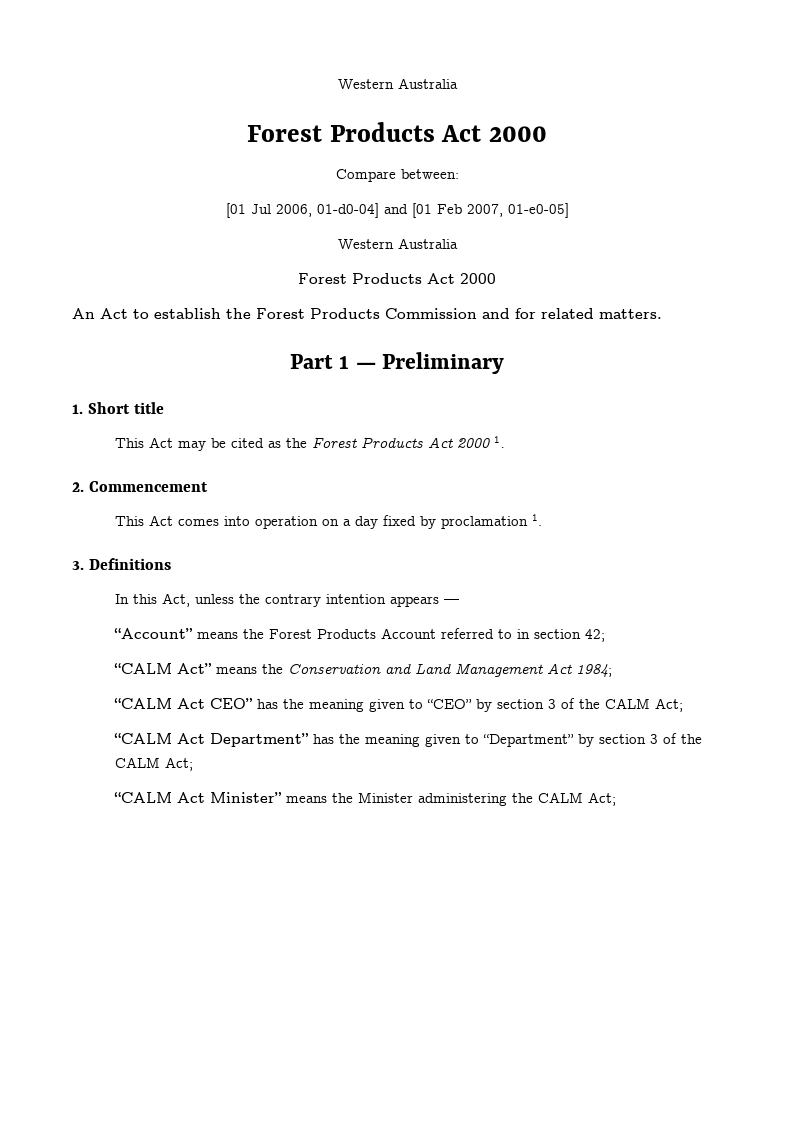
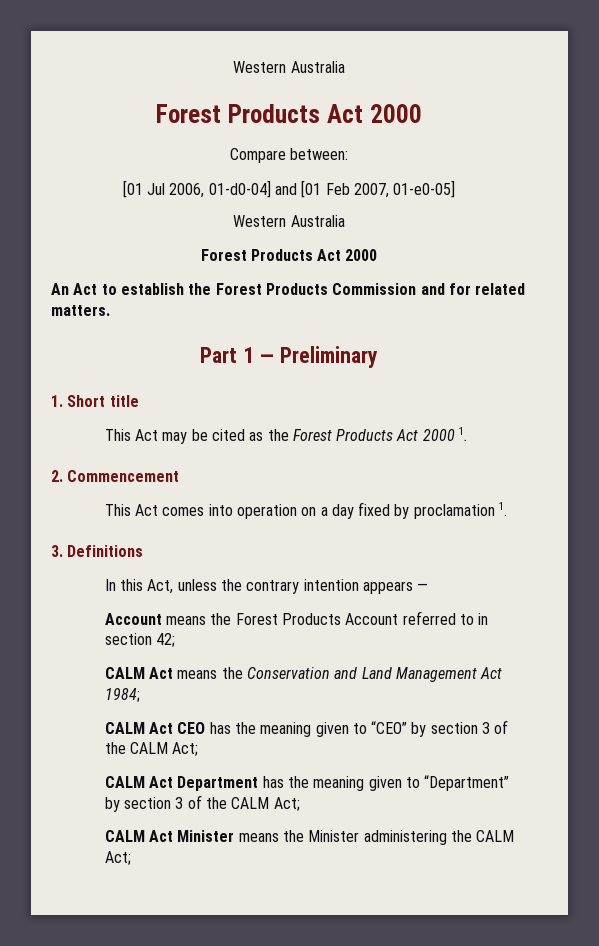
[113,628,193,639] “Account” -> [104,613,162,625] Account
[113,663,212,674] “CALM Act” -> [104,667,173,679] CALM Act
[113,698,253,709] “CALM Act CEO” -> [104,722,206,734] CALM Act CEO
[113,733,309,747] “CALM Act Department” -> [104,776,259,791] CALM Act Department
[113,792,282,803] “CALM Act Minister” -> [104,830,235,842] CALM Act Minister

